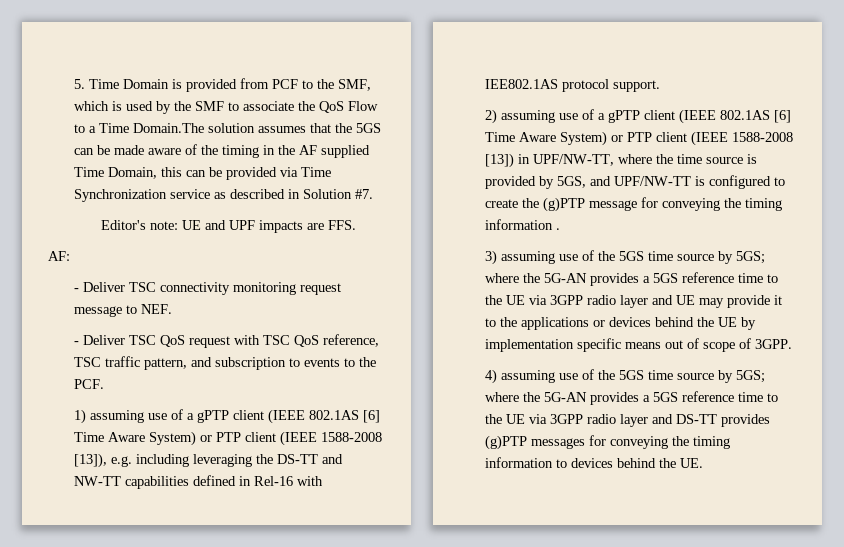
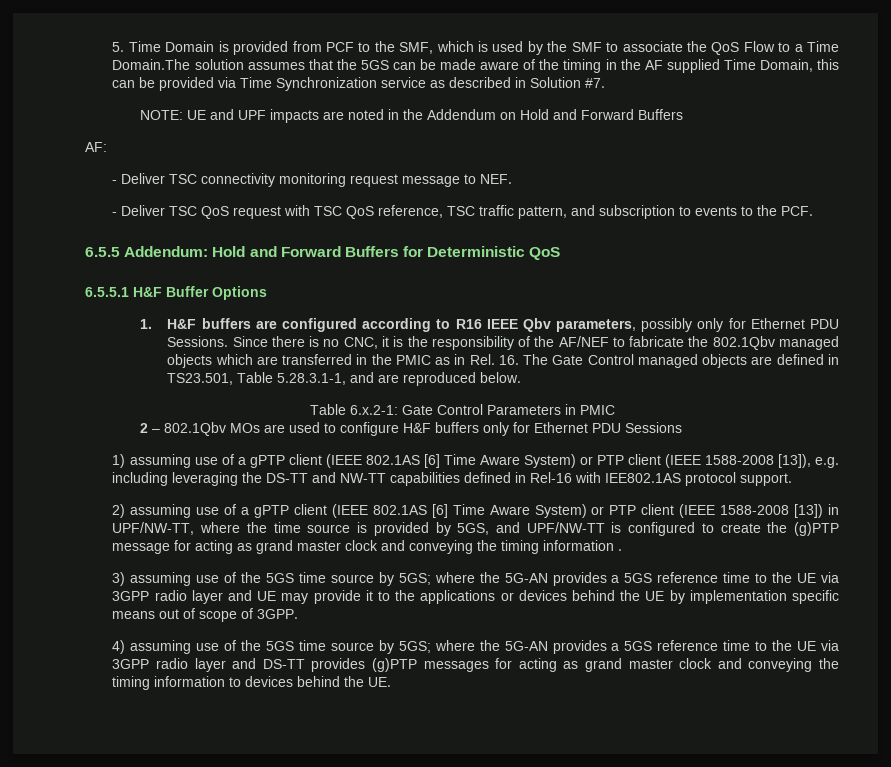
[100,220,178,230] Editor's note: -> [139,110,183,120] NOTE:
[327,220,356,230] FFS. -> [347,109,683,120] noted in the Addendum on Hold and Forward Buffers
(105, 384) none -> [85,246,561,260] [85,286,267,300] [139,318,839,332] [167,336,839,350] [167,354,840,368] [167,372,522,386] [309,404,615,415] [139,422,682,436] // 6.5.5 Addendum: Hold and Forward Buffers for Deterministic QoS // 6.5.5.1 H&F Buffer Options // 1. H&F buffers are configured according to R16 IEEE Qbv parameters, possibly only for Ethernet PDU Sessions. Since there is no CNC, it is the responsibility of the AF/NEF to fabricate the 802.1Qbv managed objects which are transferred in the PMIC as in Rel. 16. The Gate Control managed objects are defined in TS23.501, Table 5.28.3.1-1, and are reproduced below. // Table 6.x.2-1: Gate Control Parameters in PMIC // 2 – 802.1Qbv MOs are used to configure H&F buffers only for Ethernet PDU Sessions
(659, 202) none -> [195,540,406,554] acting as grand master clock and
(607, 440) none -> [518,658,742,672] acting as grand master clock and

